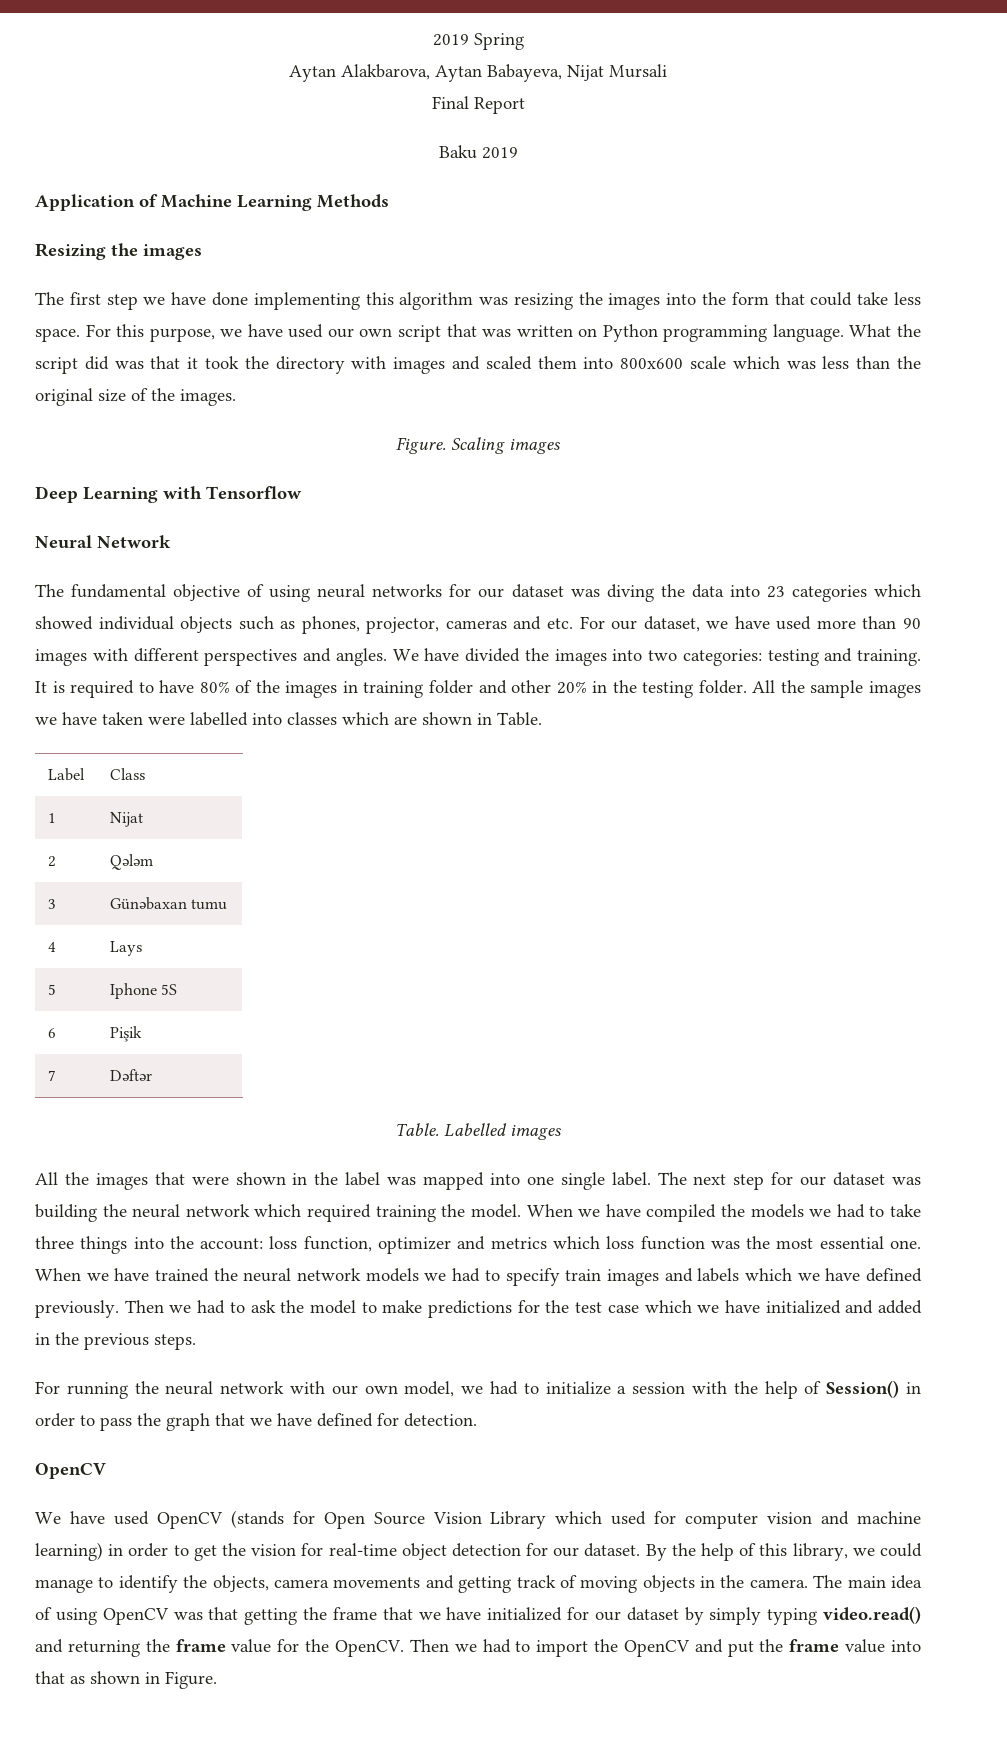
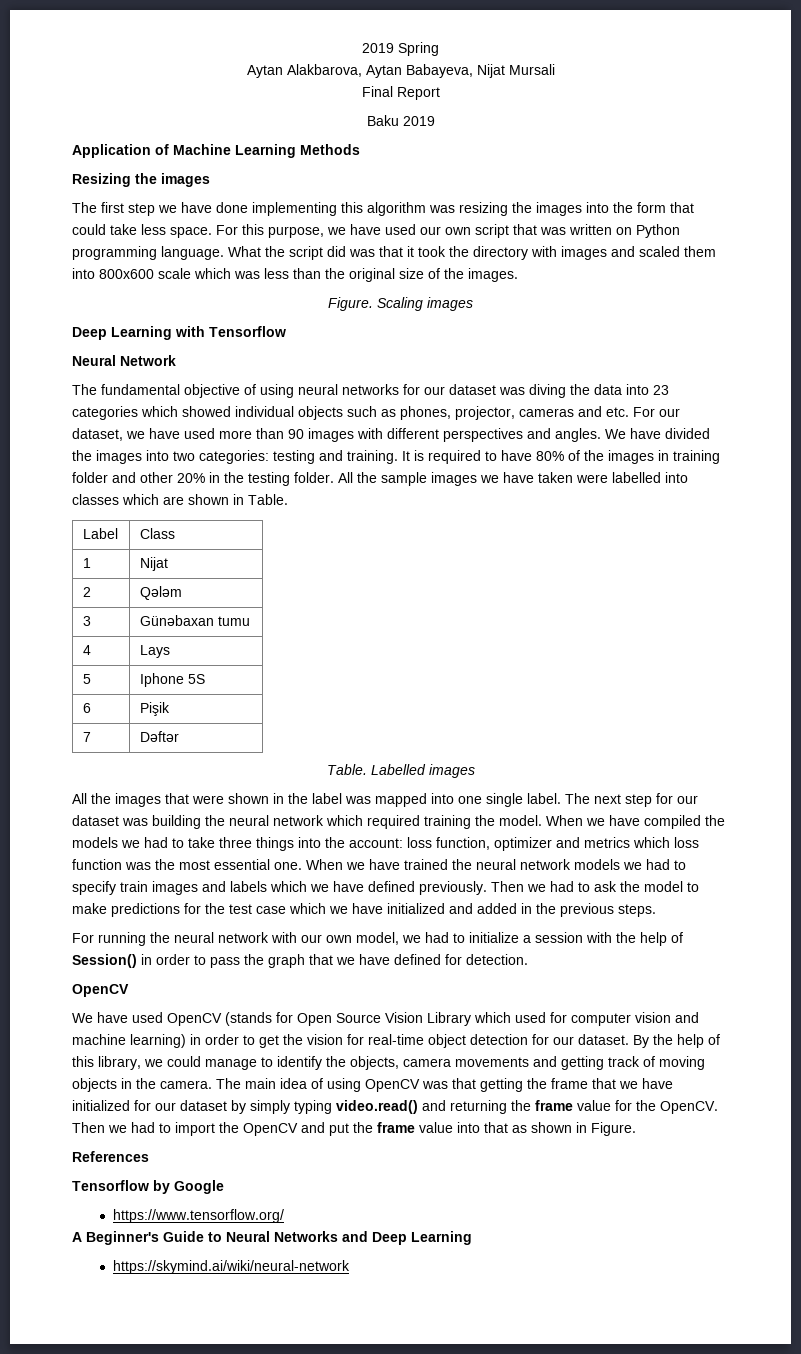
(217, 1680) none -> [72,1151,149,1162] [72,1180,224,1194] [112,1209,284,1223] [72,1231,472,1245] [112,1260,350,1274] // References // Tensorflow by Google // https://www.tensorflow.org/ // A Beginner's Guide to Neural Networks and Deep Learning // https://skymind.ai/wiki/neural-network

